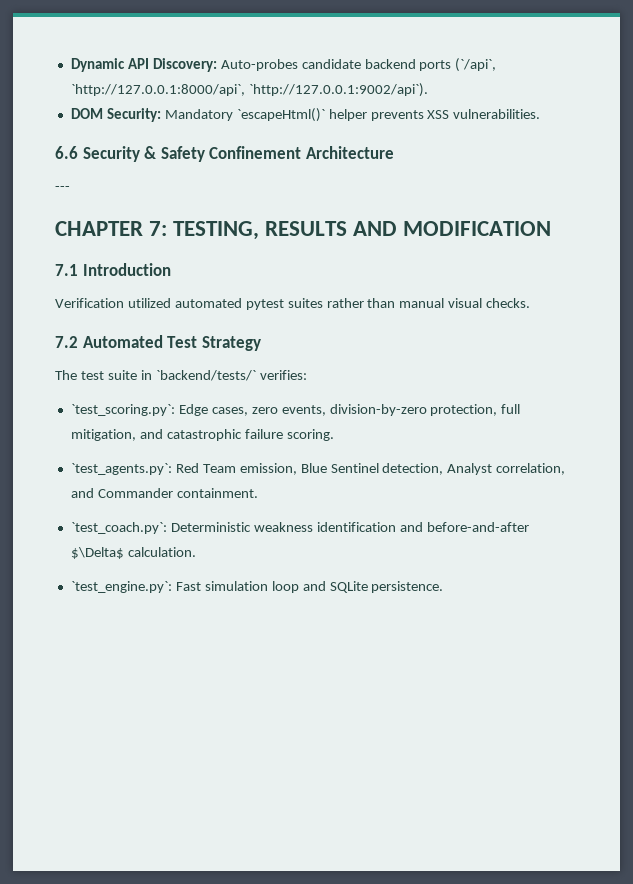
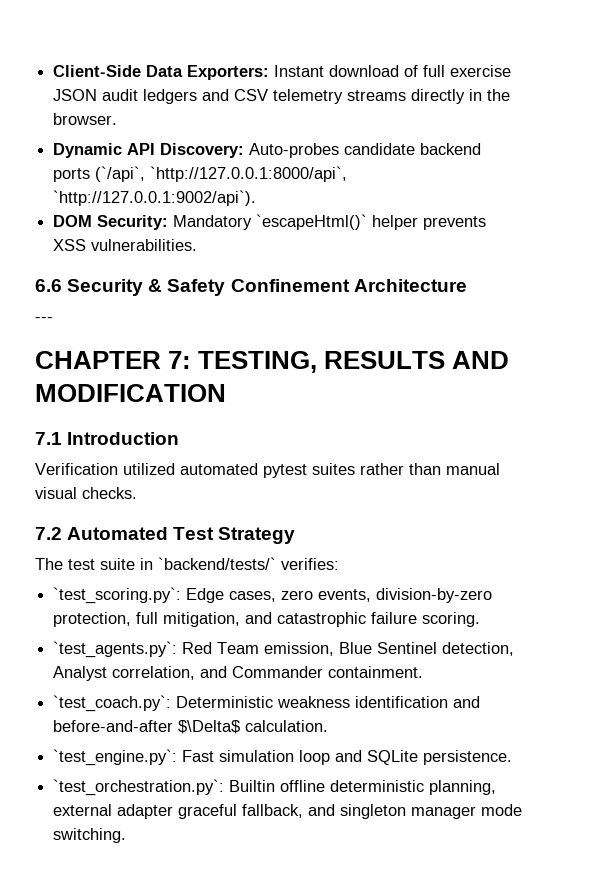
(70, 65) none -> [53,65,512,80] [53,89,511,104] [53,113,118,125] Client-Side Data Exporters: Instant download of full exercise JSON audit ledgers and CSV telemetry streams directly in the browser. //
(444, 587) none -> [53,779,497,796] [53,804,523,819] [53,828,127,843] // `test_orchestration.py`: Builtin offline deterministic planning, external adapter graceful fallback, and singleton manager mode switching.

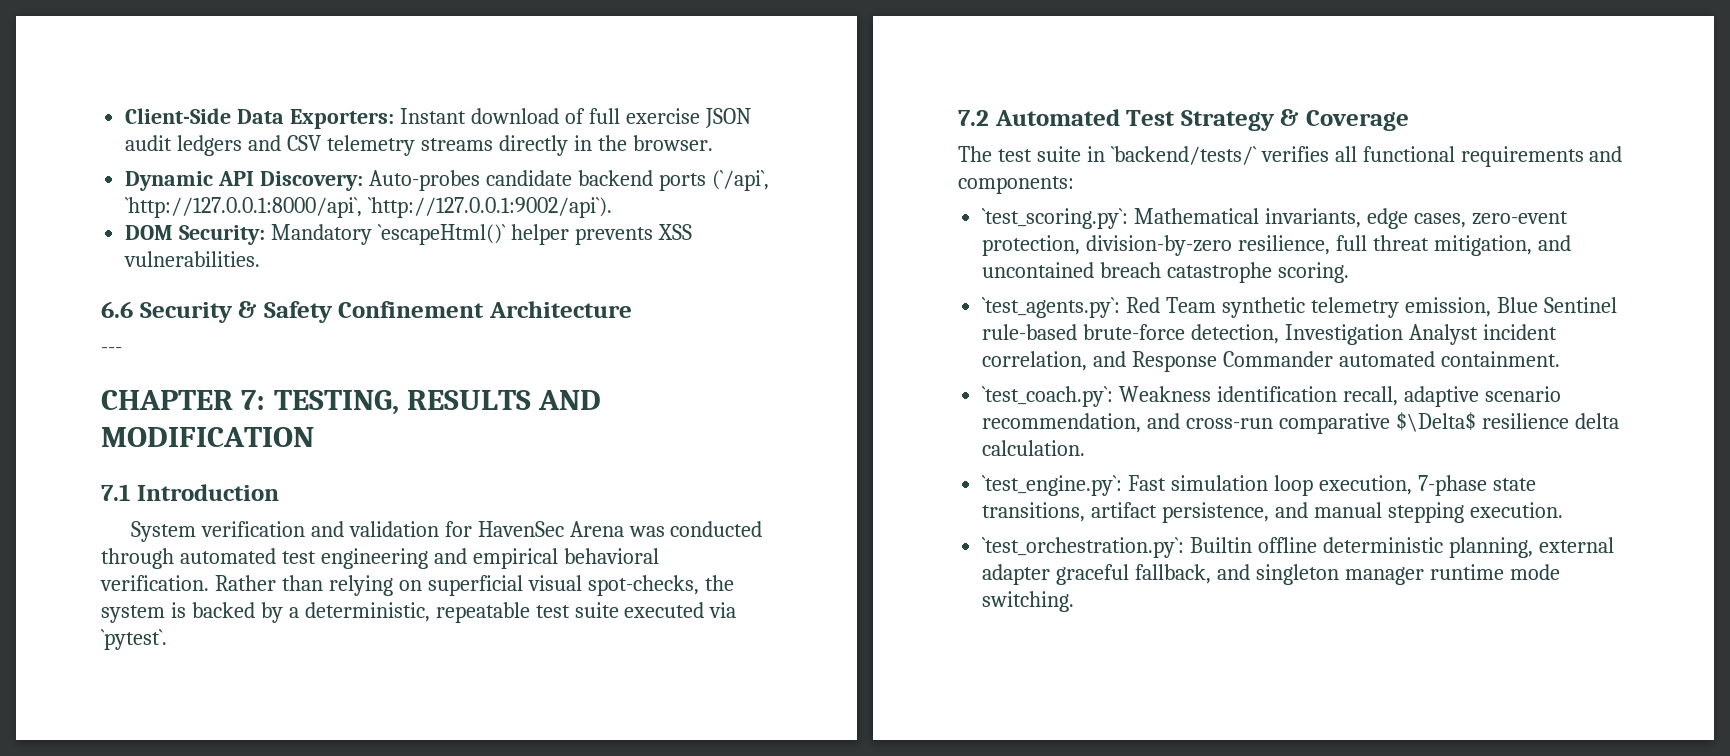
[35,463,500,478] [35,487,137,499] Verification utilized automated pytest suites rather than manual visual checks. -> [130,521,763,542] [101,548,659,569] [100,575,734,596] [101,602,737,623] [101,629,167,650] System verification and validation for HavenSec Arena was conducted through automated test engineering and empirical behavioral verification. Rather than relying on superficial visual spot-checks, the system is backed by a deterministic, repeatable test suite executed via `pytest`.
(296, 535) none -> [1280,109,1410,131] & Coverage
[281,558,339,570] [53,587,493,604] [53,612,418,627] verifies: // `test_scoring.py`: Edge cases, zero events, division-by-zero protection, full mitigation, and catastrophic failure -> [1260,146,1623,167] [958,176,1074,194] [982,208,1568,229] [982,235,1571,256] [982,262,1273,283] verifies all functional requirements and components: // `test_scoring.py`: Mathematical invariants, edge cases, zero-event protection, division-by-zero resilience, full threat mitigation, and uncontained breach catastrophe
(260, 648) none -> [1222,297,1399,318] synthetic telemetry
[442,642,515,656] [53,666,424,681] [53,695,481,712] [53,720,241,734] detection, Analyst correlation, and Commander containment. // `test_coach.py`: Deterministic weakness identification and before-and-after $\Delta$ -> [982,324,1557,345] [982,351,1560,372] [982,386,1561,407] [982,412,1619,434] rule-based brute-force detection, Investigation Analyst incident correlation, and Response Commander automated containment. // `test_coach.py`: Weakness identification recall, adaptive scenario recommendation, and cross-run comparative $\Delta$ resilience delta
[335,750,513,765] and SQLite persistence. -> [1318,475,1536,496] [982,502,1563,523] execution, 7-phase state transitions, artifact persistence, and manual stepping execution.
(477, 812) none -> [1429,564,1504,580] runtime

